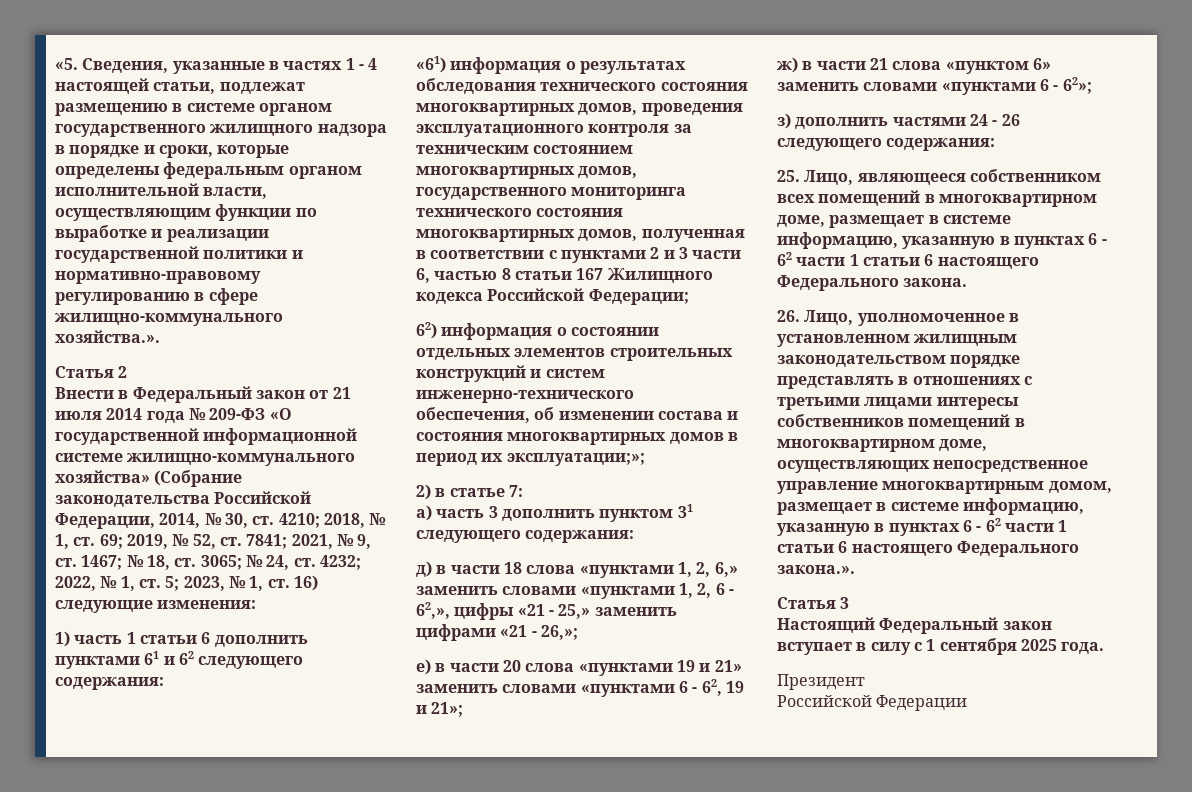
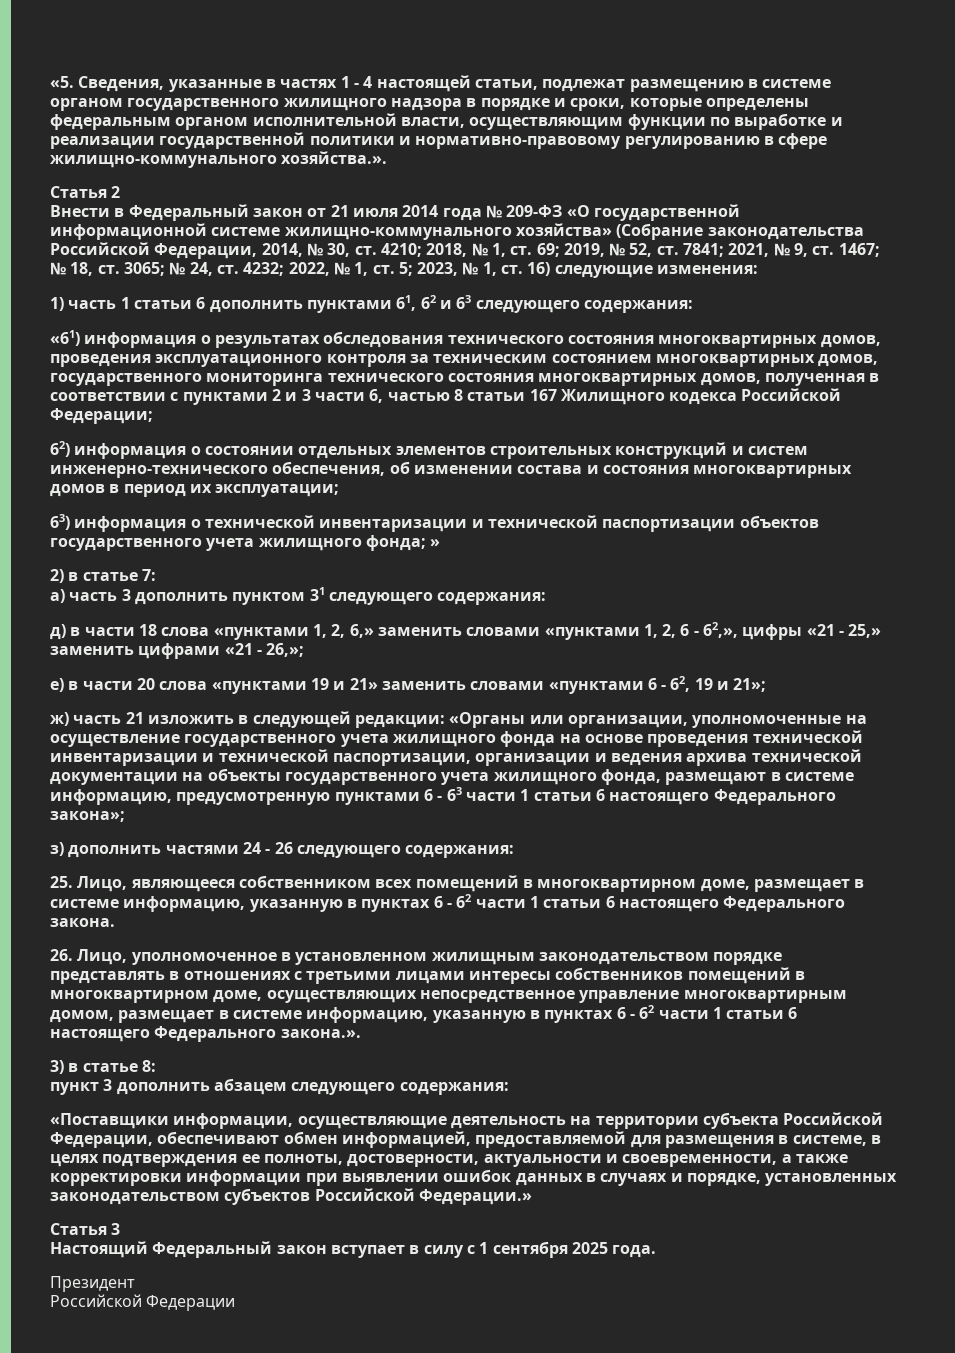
[144,651,194,665] 61 и 62 -> [396,295,472,311] 61, 62 и 63
[506,453,645,466] эксплуатации;»; -> [215,484,340,497] [50,514,819,532] [50,535,441,551] эксплуатации; // 63) информация о технической инвентаризации и технической паспортизации объектов государственного учета жилищного фонда; »
[802,58,1051,74] [777,77,1092,95] в части 21 слова «пунктом 6» заменить словами «пунктами 6 - 62»; -> [73,711,867,728] [50,730,863,747] [50,749,862,766] [50,768,854,785] [50,787,836,805] [50,811,125,822] часть 21 изложить в следующей редакции: «Органы или организации, уполномоченные на осуществление государственного учета жилищного фонда на основе проведения технической инвентаризации и технической паспортизации, организации и ведения архива технической документации на объекты государственного учета жилищного фонда, размещают в системе информацию, предусмотренную пунктами 6 - 63 части 1 статьи 6 настоящего Федерального закона»;
(855, 569) none -> [50,1060,156,1074] [50,1078,509,1095] [50,1112,884,1129] [50,1131,881,1148] [50,1154,848,1167] [50,1169,898,1186] [50,1188,532,1205] // 3) в статье 8: // пункт 3 дополнить абзацем следующего содержания: // «Поставщики информации, осуществляющие деятельность на территории субъекта Российской Федерации, обеспечивают обмен информацией, предоставляемой для размещения в системе, в целях подтверждения ее полноты, достоверности, актуальности и своевременности, а также корректировки информации при выявлении ошибок данных в случаях и порядке, установленных законодательством субъектов Российской Федерации.»

